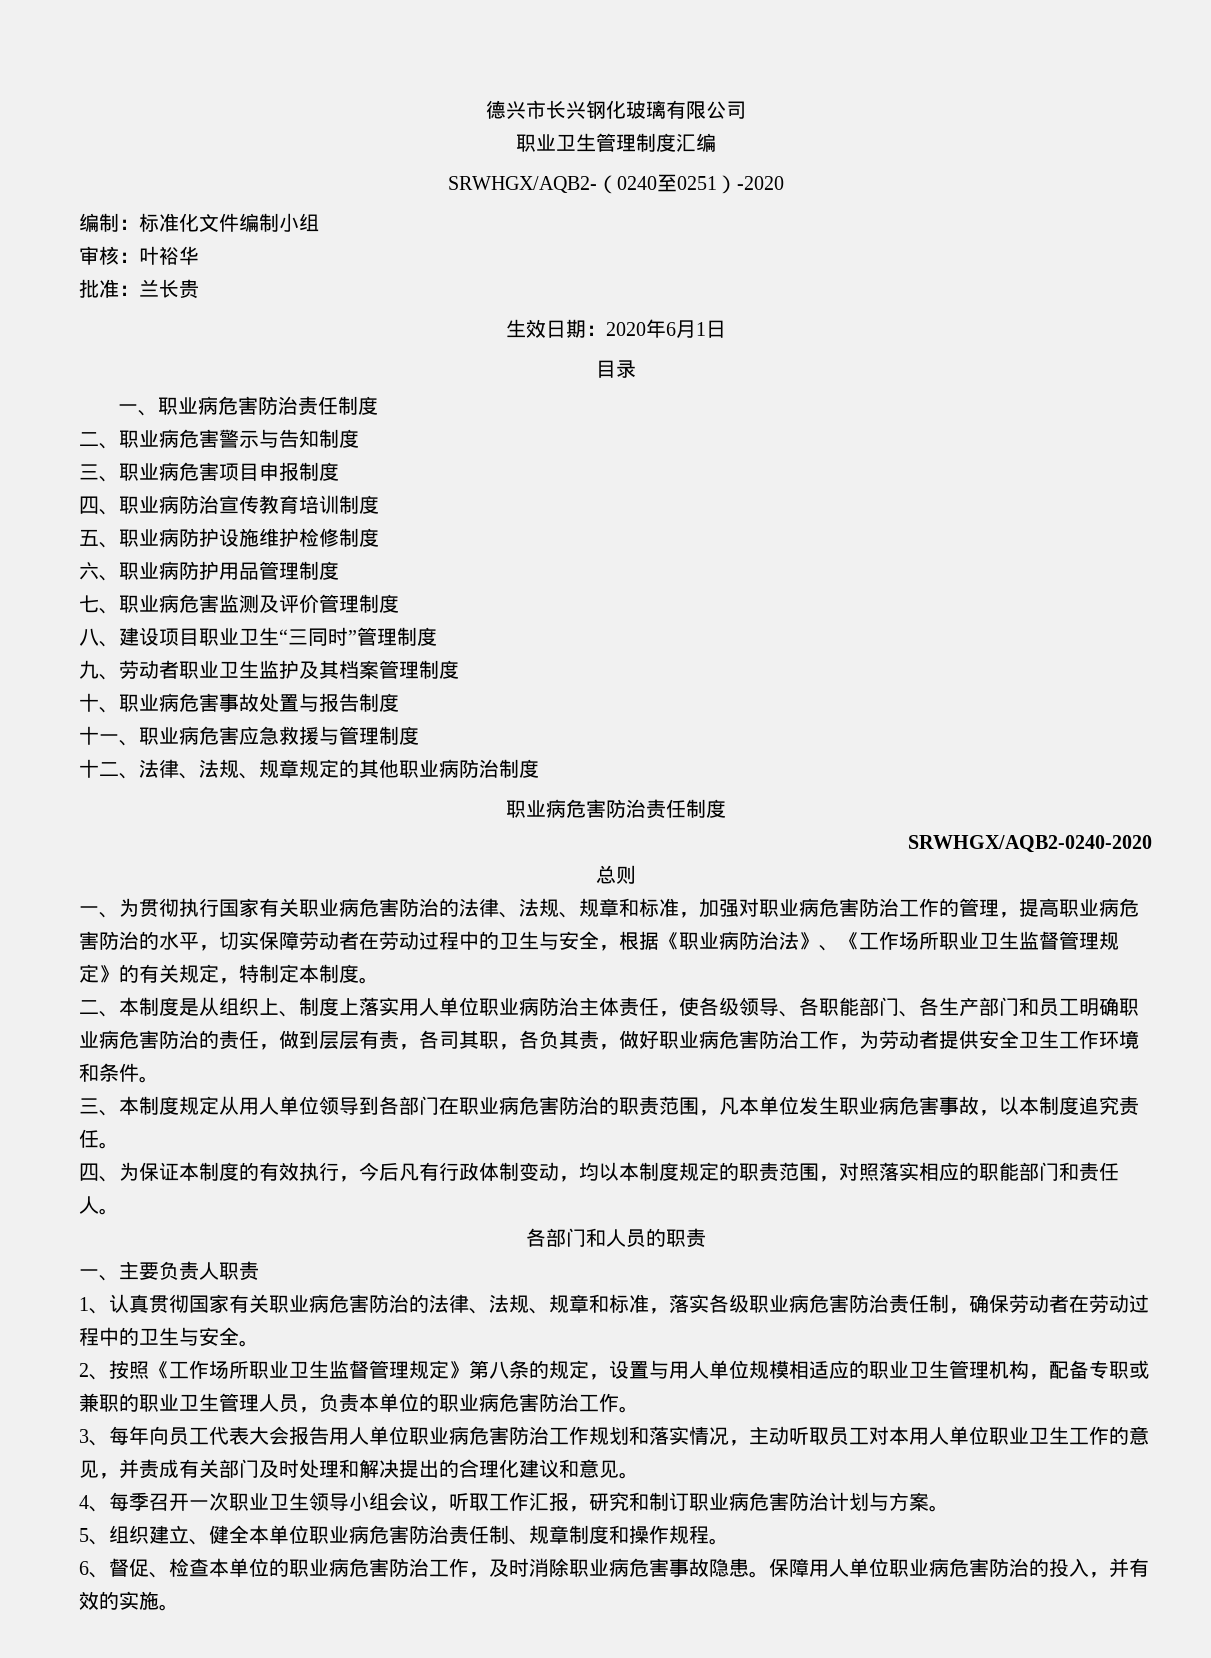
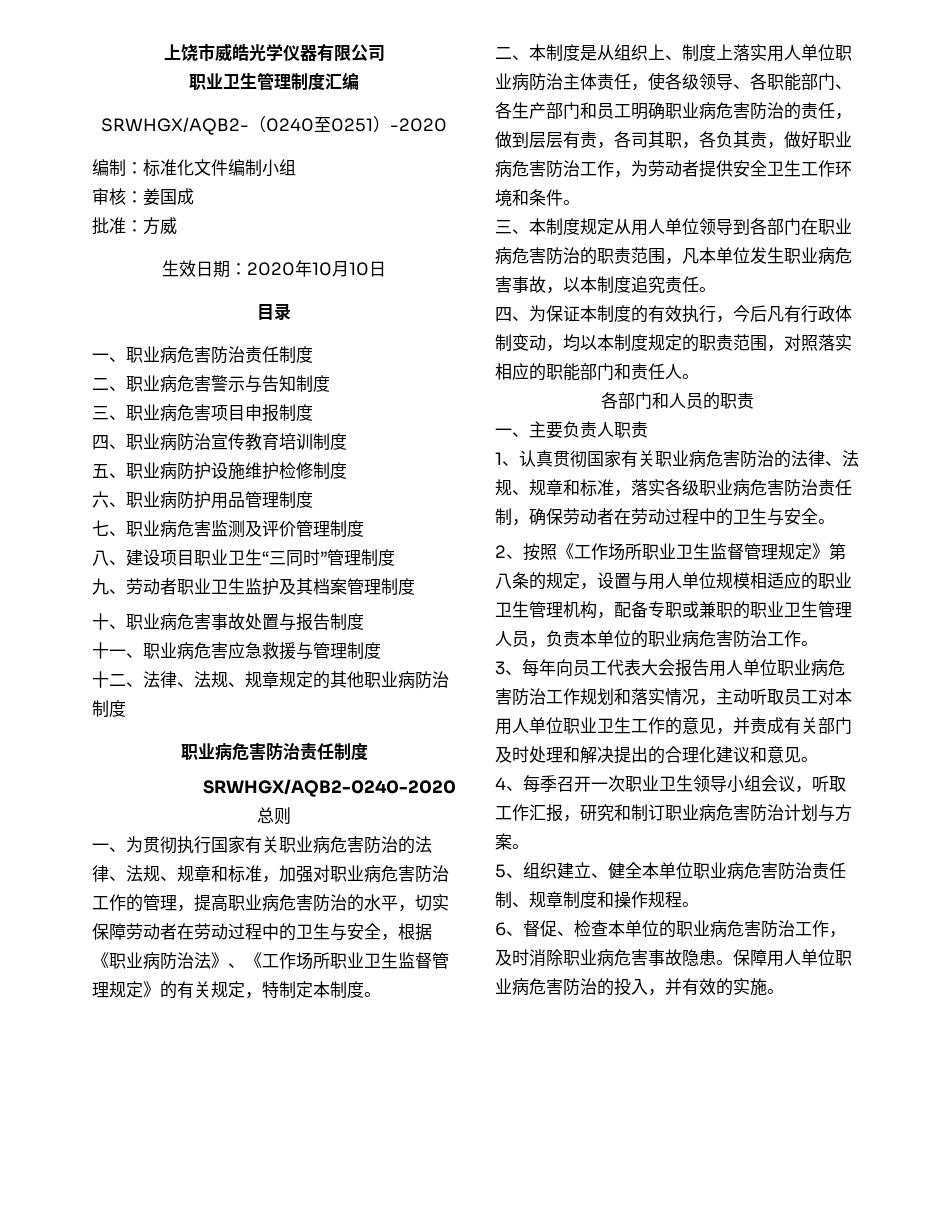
[485,100,666,119] 德兴市长兴钢化玻璃 -> [163,43,317,62] 上饶市威皓光学仪器
[139,246,199,265] 叶裕华 -> [143,188,194,205] 姜国成
[139,279,199,299] 兰长贵 -> [143,217,177,235] 方威
[665,320,706,338] 6月1 -> [312,261,369,277] 10月10

